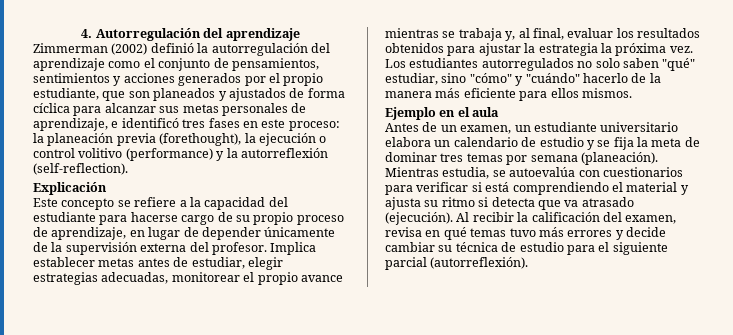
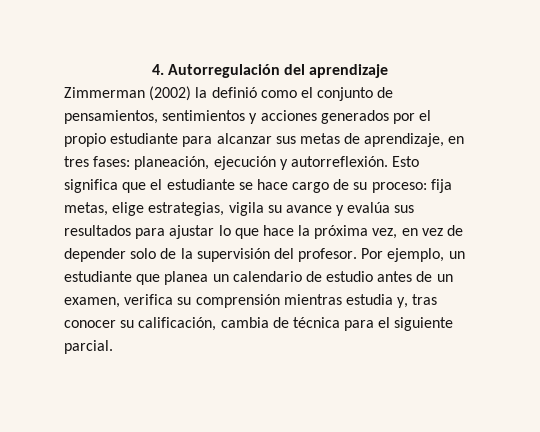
[150,43,330,56] [33,58,105,71] definió la autorregulación del aprendizaje -> [195,87,257,98] la definió
[33,88,345,101] [33,103,70,113] estudiante, que son planeados y ajustados de forma cíclica -> [110,133,179,144] estudiante
[221,103,307,116] [33,118,340,131] [33,133,327,146] [33,148,328,161] [33,163,128,175] [33,182,107,195] [33,197,288,210] [33,212,344,225] [33,227,181,240] personales de aprendizaje, e identificó tres fases en este proceso: la planeación previa (forethought), la ejecución o control volitivo (performance) y la autorreflexión (self-reflection). // Explicación // Este concepto se refiere a la capacidad del estudiante para hacerse cargo de su propio proceso de aprendizaje, en lugar -> [344,133,465,147] [64,156,420,170] [64,179,452,193] [64,202,415,216] [64,225,443,239] de aprendizaje, en tres fases: planeación, ejecución y autorreflexión. Esto significa que el estudiante se hace cargo de su proceso: fija metas, elige estrategias, vigila su avance y evalúa sus resultados para ajustar lo que hace la próxima vez, en vez
[264,227,336,237] únicamente -> [130,248,157,259] solo
[140,243,187,252] externa -> (270, 255) none
[270,242,317,255] [33,257,283,270] [33,272,343,285] [385,28,700,41] [385,43,693,56] [385,58,696,71] [385,73,661,86] [385,88,632,101] [385,107,500,120] [385,122,679,134] [385,137,700,150] [385,152,658,165] [385,167,683,179] [385,182,689,195] [385,197,634,210] [385,212,677,225] [385,227,666,240] [385,242,564,252] Implica establecer metas antes de estudiar, elegir estrategias adecuadas, monitorear el propio avance mientras se trabaja y, al final, evaluar los resultados obtenidos para ajustar la estrategia la próxima vez. Los estudiantes autorregulados no solo saben "qué" estudiar, sino "cómo" y "cuándo" hacerlo de la manera más eficiente para ellos mismos. // Ejemplo en el aula // Antes de un examen, un estudiante universitario elabora un calendario de estudio y se fija la meta de dominar tres temas por semana (planeación). Mientras estudia, se autoevalúa con cuestionarios para verificar si está comprendiendo el material y ajusta su ritmo si detecta que va atrasado (ejecución). Al recibir la calificación del examen, revisa en qué temas tuvo más errores y decide cambiar su técnica de estudio -> [361,248,465,262] [64,271,453,285] [64,294,438,308] [64,317,340,331] Por ejemplo, un estudiante que planea un calendario de estudio antes de un examen, verifica su comprensión mientras estudia y, tras conocer su calificación, cambia de técnica
[385,257,529,270] parcial (autorreflexión). -> [64,340,113,354] parcial.

